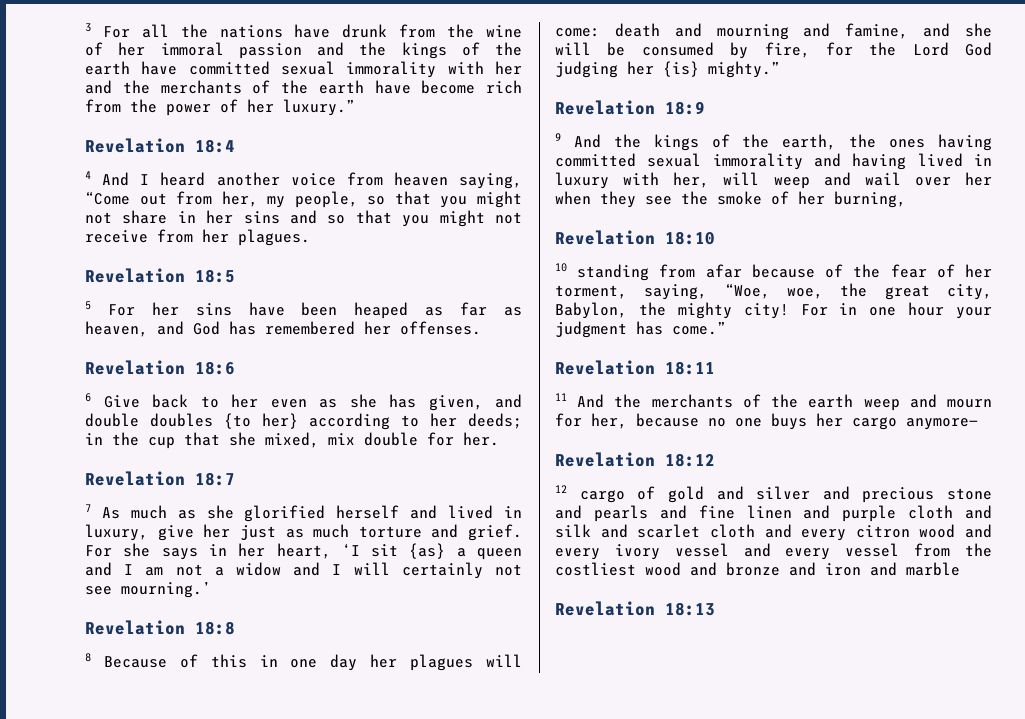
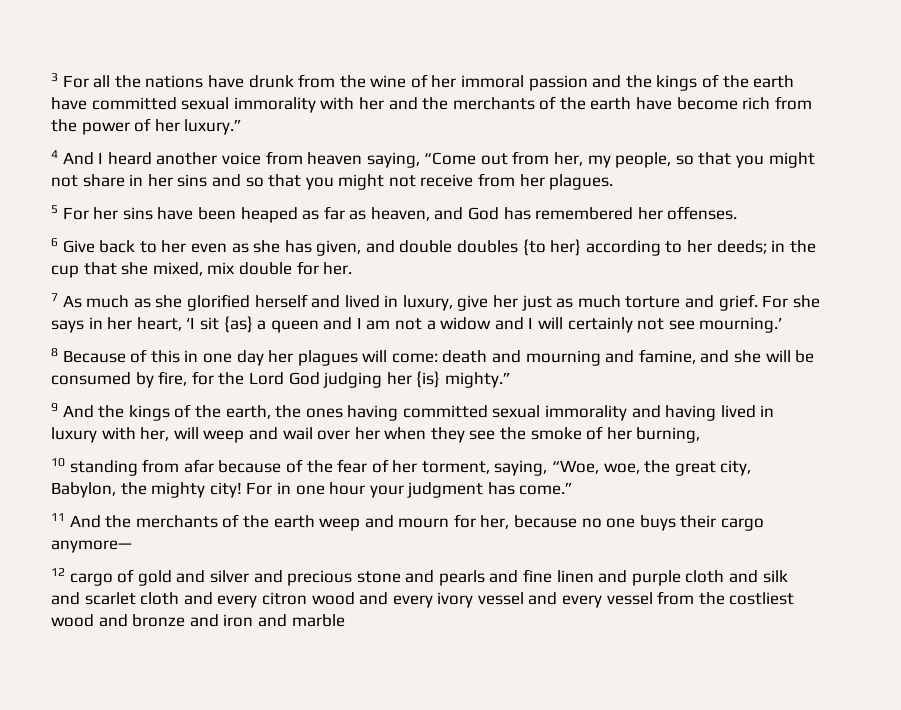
[85,138,235,153] // Revelation 18:4 -> (243, 127) none
[85,268,235,283] // Revelation 18:5 -> (614, 182) none
[85,360,235,375] // Revelation 18:6 -> (738, 213) none
[85,471,235,486] // Revelation 18:7 -> (353, 268) none
[85,620,235,635] // Revelation 18:8 -> (783, 325) none
[555,100,705,115] // Revelation 18:9 -> (511, 380) none
[555,230,715,245] // Revelation 18:10 -> (701, 435) none
[555,360,715,375] // Revelation 18:11 -> (574, 488) none
[816,413,843,427] her -> [680,515,717,528] their
[555,452,715,467] // Revelation 18:12 -> (132, 546) none
[555,601,715,616] // Revelation 18:13 -> (345, 620) none

